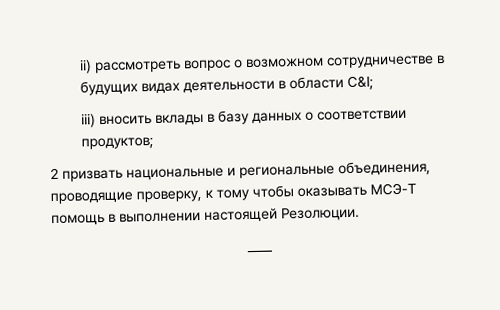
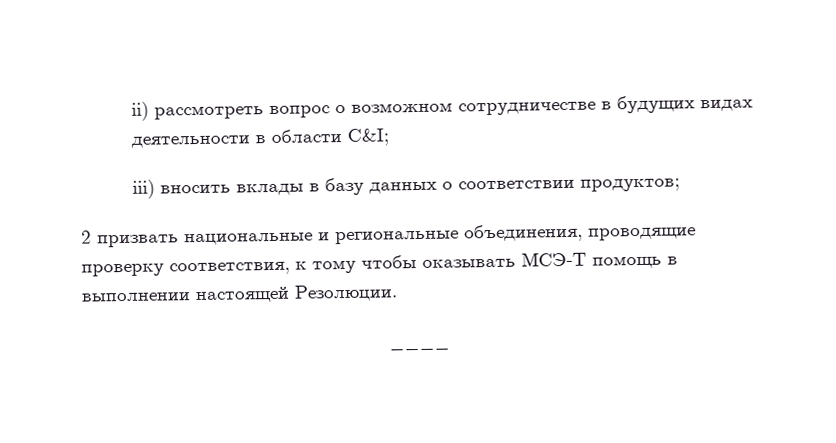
[136,189,202,203] проверку, -> [81,261,290,277] проверку соответствия,

